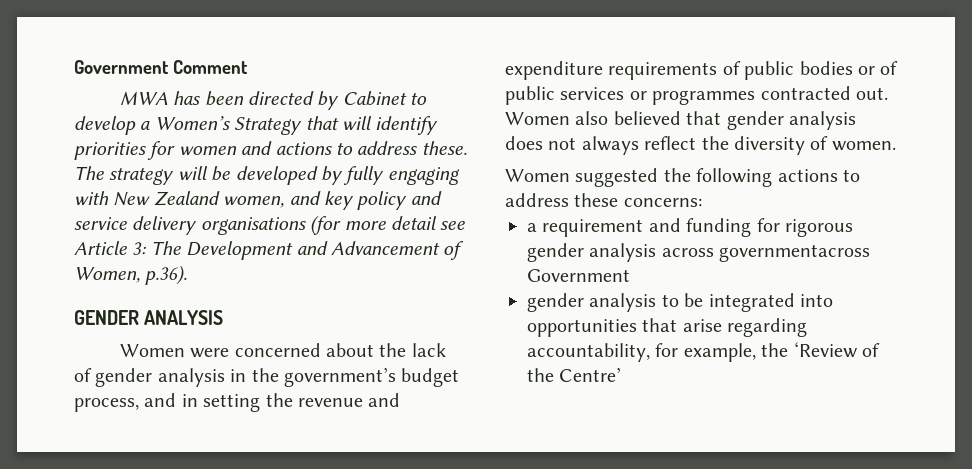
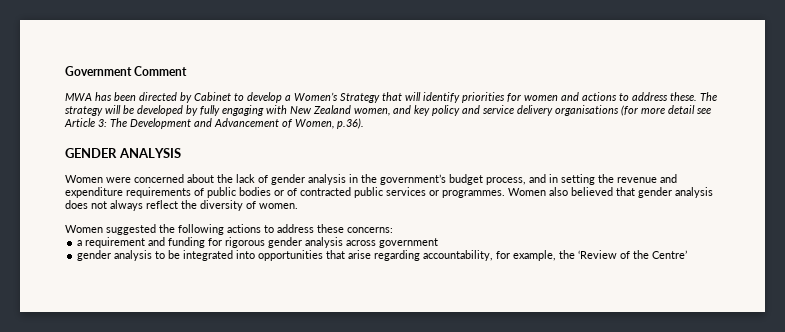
(899, 68) none -> [300,187,351,196] contracted
[652,86,888,105] programmes contracted out. -> [442,190,505,198] programmes.
[719,244,871,262] [527,269,630,282] governmentacross Government -> [379,238,439,248] government

